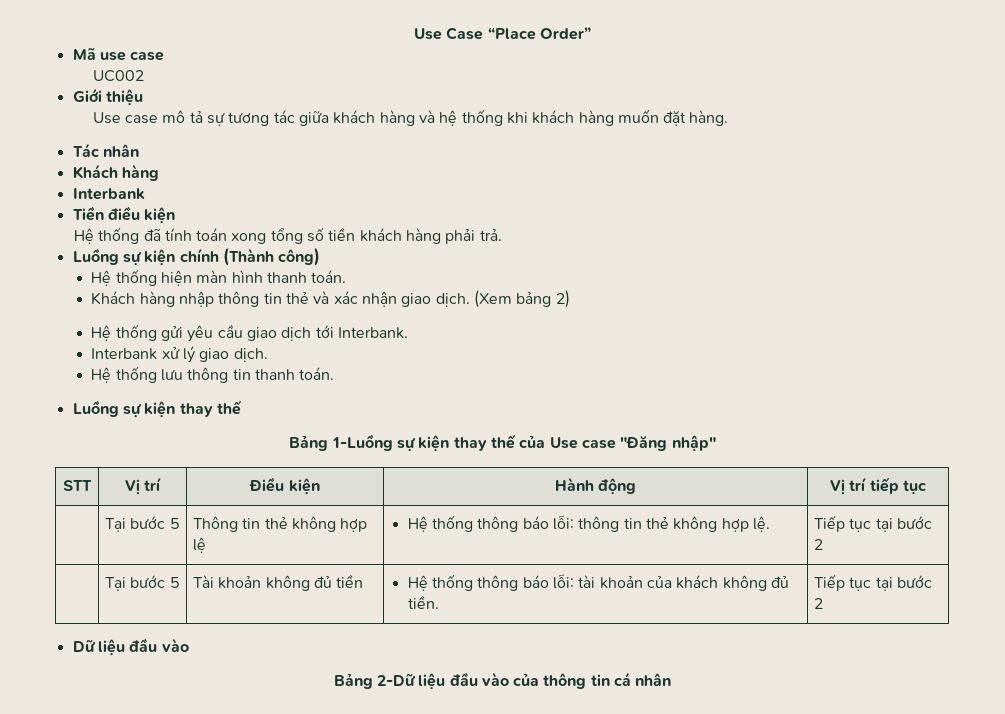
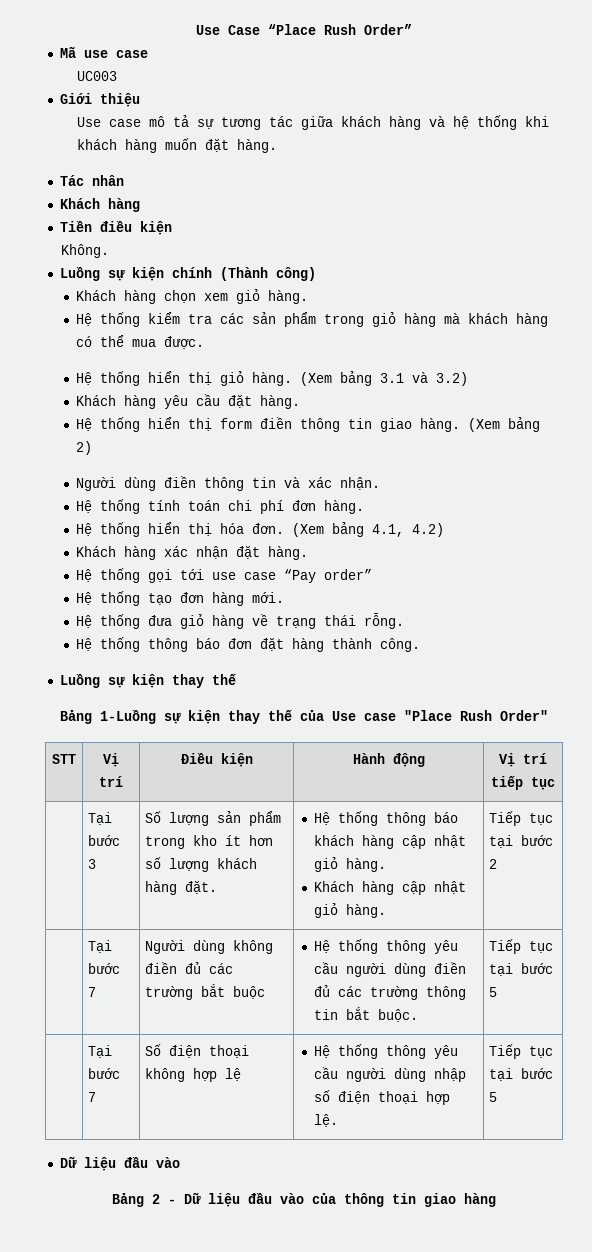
(536, 33) none -> [324,24,356,35] Rush
[92,70,144,82] UC002 -> [77,71,118,81] UC003
[72,188,145,200] // Interbank -> (140, 205) none
[73,227,502,244] Hệ thống đã tính toán xong tổng số tiền khách hàng phải trả. -> [61,244,110,258] Không.
[91,269,347,286] [91,290,570,308] [91,324,409,342] [91,346,268,363] [91,366,335,383] Hệ thống hiện màn hình thanh toán. // Khách hàng nhập thông tin thẻ và xác nhận giao dịch. (Xem bảng 2) // Hệ thống gửi yêu cầu giao dịch tới Interbank. // Interbank xử lý giao dịch. // Hệ thống lưu thông tin thanh toán. -> [75,289,308,304] [75,312,548,327] [75,335,204,349] [75,371,468,386] [75,394,300,409] [75,417,540,432] [75,441,92,455] [75,476,380,491] [75,499,364,514] [75,522,444,537] [75,545,308,560] [75,568,372,583] [75,591,284,606] [75,613,404,629] [75,637,420,652] Khách hàng chọn xem giỏ hàng. // Hệ thống kiểm tra các sản phẩm trong giỏ hàng mà khách hàng có thể mua được. // Hệ thống hiển thị giỏ hàng. (Xem bảng 3.1 và 3.2) // Khách hàng yêu cầu đặt hàng. // Hệ thống hiển thị form điền thông tin giao hàng. (Xem bảng 2) // Người dùng điền thông tin và xác nhận. // Hệ thống tính toán chi phí đơn hàng. // Hệ thống hiển thị hóa đơn. (Xem bảng 4.1, 4.2) // Khách hàng xác nhận đặt hàng. // Hệ thống gọi tới use case “Pay order” // Hệ thống tạo đơn hàng mới. // Hệ thống đưa giỏ hàng về trạng thái rỗng. // Hệ thống thông báo đơn đặt hàng thành công.
[620,435,716,452] "Đăng nhập" -> [404,710,548,721] "Place Rush Order"
[169,518,180,529] [193,516,368,532] [193,537,207,553] [407,515,770,532] 5 | Thông tin thẻ không hợp lệ | Hệ thống thông báo lỗi: thông tin thẻ không hợp lệ. -> [88,859,97,869] [145,811,282,826] [145,835,274,849] [145,857,258,872] [145,880,218,895] [314,811,459,826] [314,835,467,849] [314,857,387,872] [314,881,467,895] [314,903,387,918] 3 | Số lượng sản phẩm trong kho ít hơn số lượng khách hàng đặt. | Hệ thống thông báo khách hàng cập nhật giỏ hàng. // Khách hàng cập nhật giỏ hàng.
[169,577,180,588] [193,574,364,591] [407,574,789,591] [407,595,439,609] [814,574,932,591] [814,598,824,609] 5 | Tài khoản không đủ tiền | Hệ thống thông báo lỗi: tài khoản của khách không đủ tiền. | Tiếp tục tại bước 2 -> [88,987,97,997] [145,940,274,954] [145,962,234,974] [145,983,266,1000] [314,939,459,954] [314,962,467,977] [314,985,467,1000] [314,1006,419,1022] [489,939,554,954] [489,963,554,976] [489,987,498,997] [88,1045,113,1058] [88,1068,121,1079] [88,1092,97,1102] [145,1044,250,1058] [145,1068,242,1082] [314,1044,459,1059] [314,1067,467,1082] [314,1090,451,1105] [314,1114,339,1127] [489,1044,554,1059] [489,1068,554,1081] [489,1092,498,1102] 7 | Người dùng không điền đủ các trường bắt buộc | Hệ thống thông yêu cầu người dùng điền đủ các trường thông tin bắt buộc. | Tiếp tục tại bước 5 // | Tại bước 7 | Số điện thoại không hợp lệ | Hệ thống thông yêu cầu người dùng nhập số điện thoại hợp lệ. | Tiếp tục tại bước 5
[376,673,416,686] 2-Dữ -> [152,1192,201,1204] 2 - Dữ
[614,672,672,686] cá nhân -> [424,1193,496,1207] giao hàng

